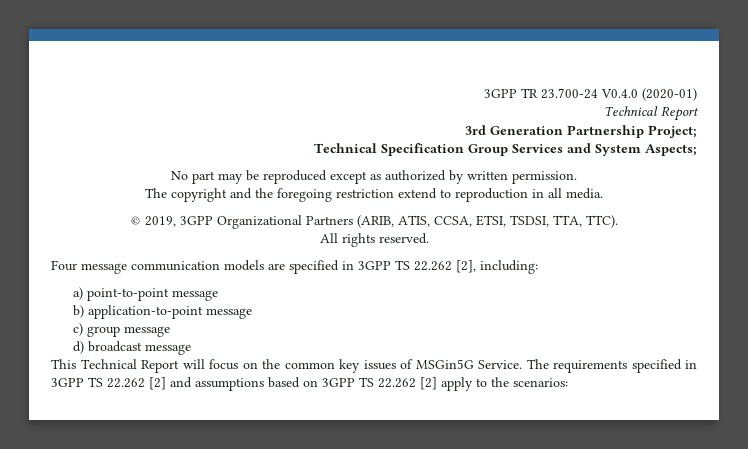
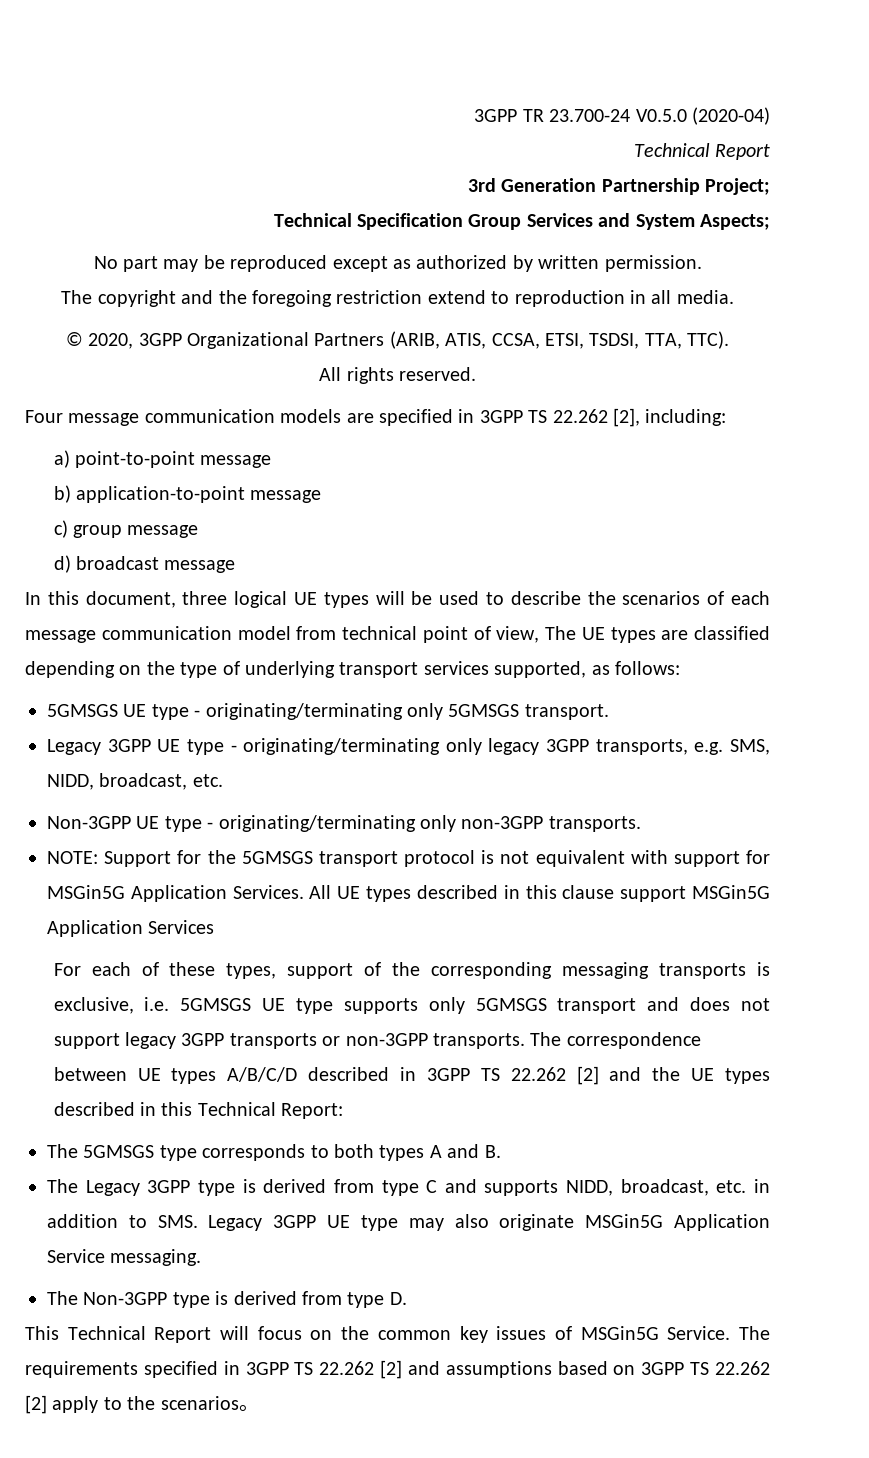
[601,88,697,101] V0.4.0 (2020-01) -> [635,107,770,125] V0.5.0 (2020-04)
[144,216,176,227] 2019, -> [88,333,134,349] 2020,
(192, 349) none -> [25,591,770,608] [25,626,770,643] [25,661,680,678] [47,703,609,720] [47,738,770,755] [47,773,223,790] [47,815,641,832] [47,850,770,867] [47,885,771,902] [47,920,215,937] [53,962,771,979] [53,997,770,1014] [53,1032,701,1049] [53,1066,770,1085] [53,1102,344,1119] [47,1144,501,1161] [47,1179,770,1196] [47,1214,770,1231] [47,1249,202,1266] [47,1291,407,1308] // In this document, three logical UE types will be used to describe the scenarios of each message communication model from technical point of view, The UE types are classified depending on the type of underlying transport services supported, as follows: // 5GMSGS UE type - originating/terminating only 5GMSGS transport. // Legacy 3GPP UE type - originating/terminating only legacy 3GPP transports, e.g. SMS, NIDD, broadcast, etc. // Non-3GPP UE type - originating/terminating only non-3GPP transports. // NOTE: Support for the 5GMSGS transport protocol is not equivalent with support for MSGin5G Application Services. All UE types described in this clause support MSGin5G Application Services // For each of these types, support of the corresponding messaging transports is exclusive, i.e. 5GMSGS UE type supports only 5GMSGS transport and does not support legacy 3GPP transports or non-3GPP transports. The correspondence between UE types A/B/C/D described in 3GPP TS 22.262 [2] and the UE types described in this Technical Report: // The 5GMSGS type corresponds to both types A and B. // The Legacy 3GPP type is derived from type C and supports NIDD, broadcast, etc. in addition to SMS. Legacy 3GPP UE type may also originate MSGin5G Application Service messaging. // The Non-3GPP type is derived from type D.
[513,378,568,387] scenarios: -> [160,1396,259,1412] scenarios。

